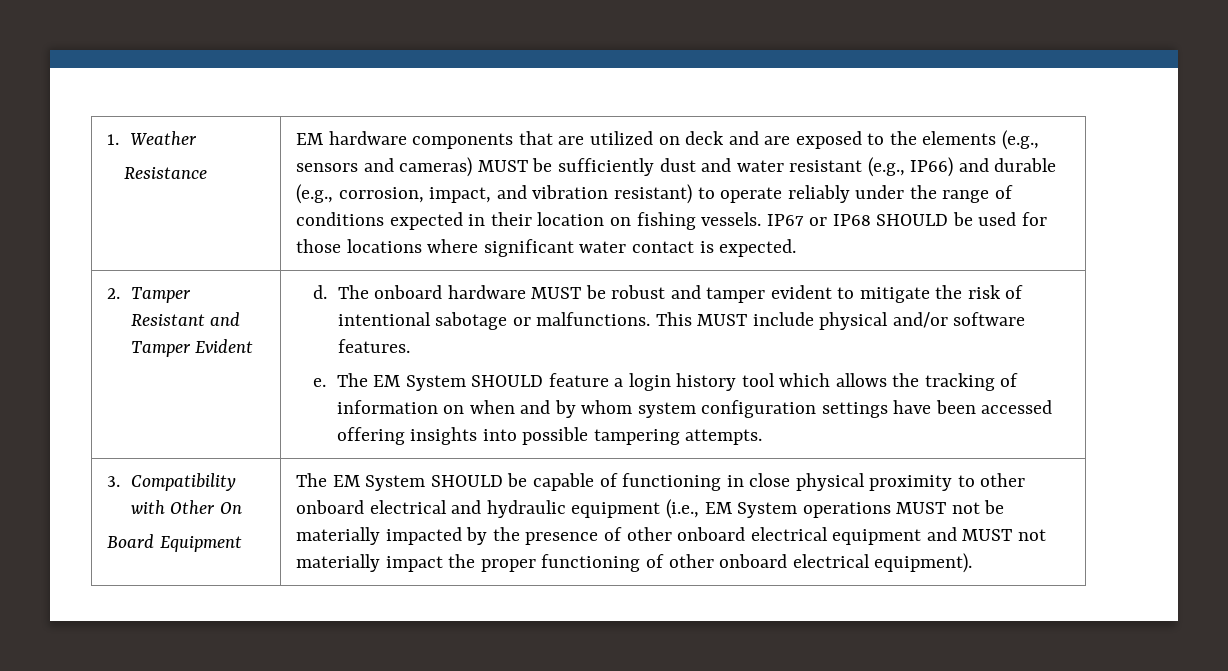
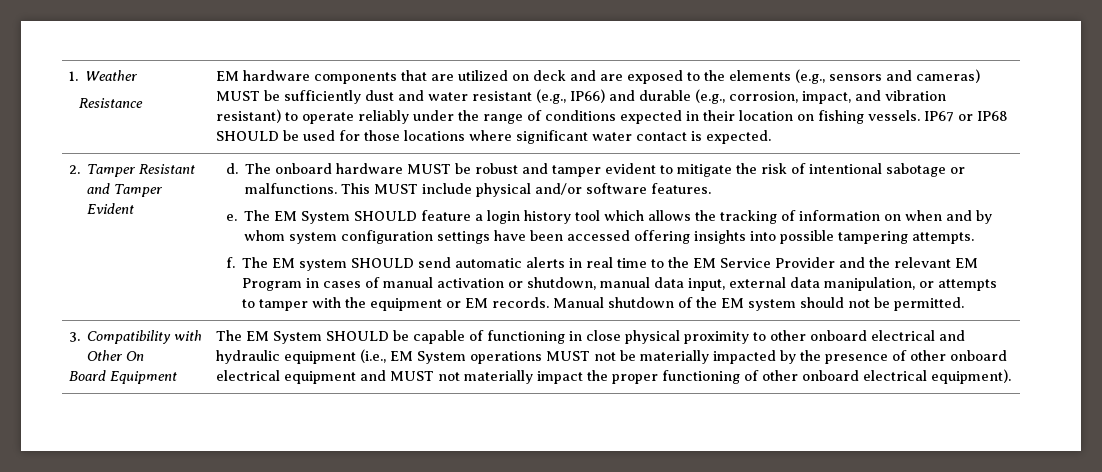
(763, 437) none -> [226,257,979,271] [242,277,998,291] [242,297,965,311] // f. The EM system SHOULD send automatic alerts in real time to the EM Service Provider and the relevant EM Program in cases of manual activation or shutdown, manual data input, external data manipulation, or attempts to tamper with the equipment or EM records. Manual shutdown of the EM system should not be permitted.

